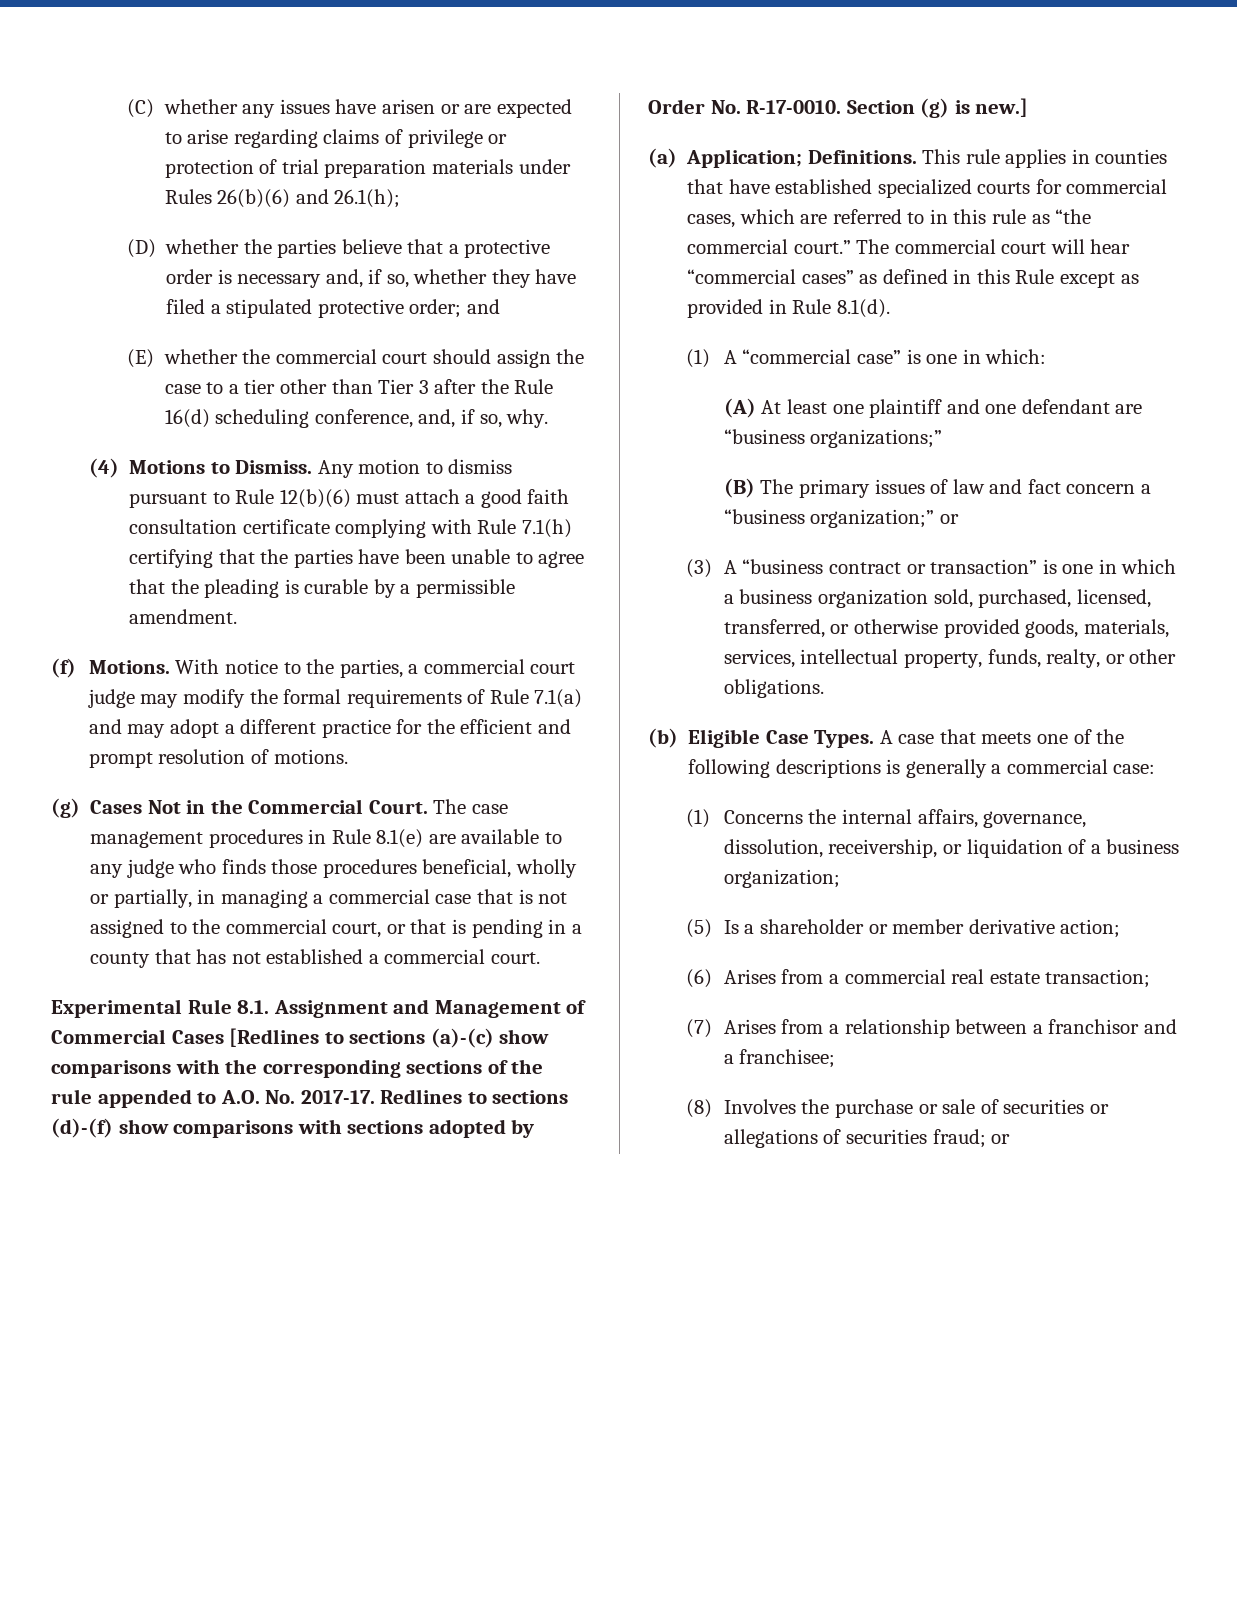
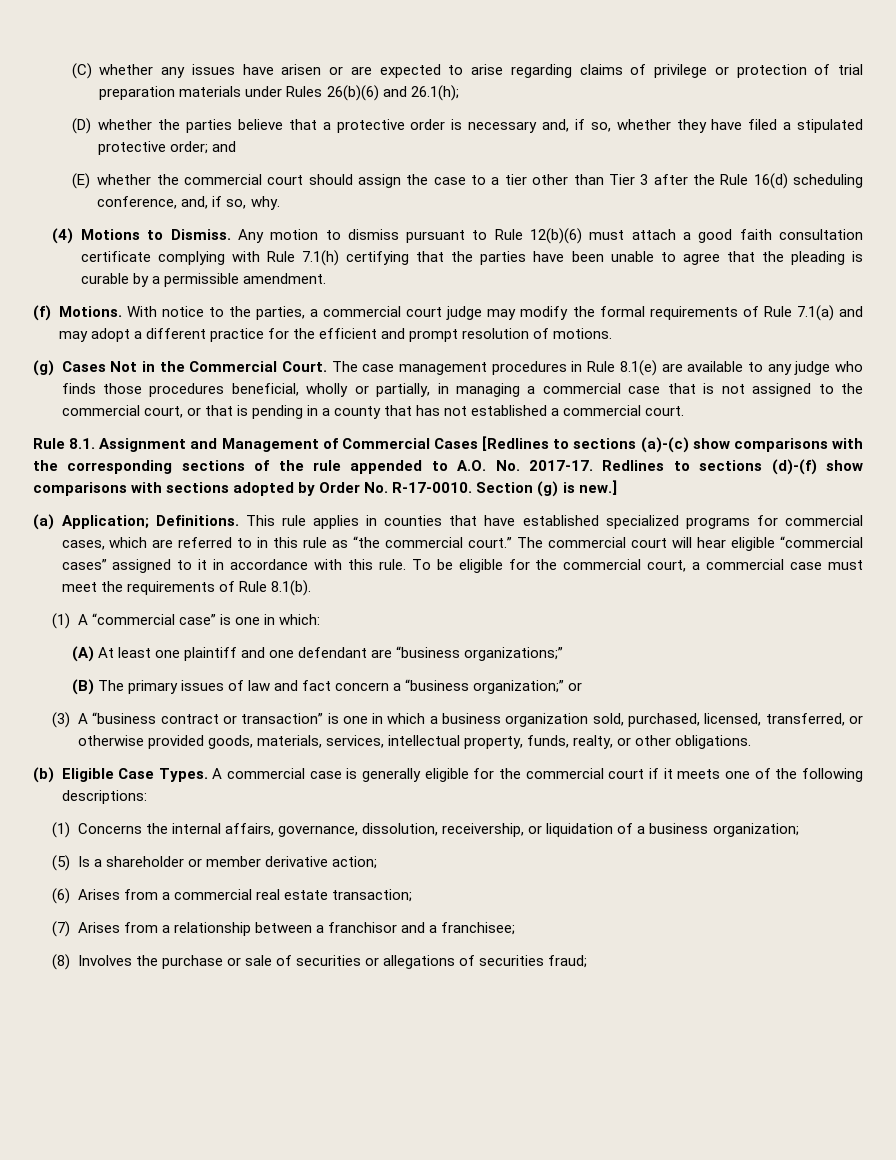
[51,999,182,1018] Experimental -> (685, 411) none
[977,182,1031,194] courts -> [685,517,750,529] programs
(1131, 246) none -> [731,537,776,551] eligible
[859,269,1139,288] [687,299,890,318] as defined in this Rule except as provided in Rule 8.1(d). -> [112,559,864,573] [61,580,311,596] assigned to it in accordance with this rule. To be eligible for the commercial court, a commercial case must meet the requirements of Rule 8.1(b).
[898,729,976,744] case that -> [227,768,673,782] commercial case is generally eligible for the commercial court if it
[775,759,1156,778] descriptions is generally a commercial case: -> [61,790,147,804] descriptions:
[991,1134,1011,1144] or -> (588, 961) none

